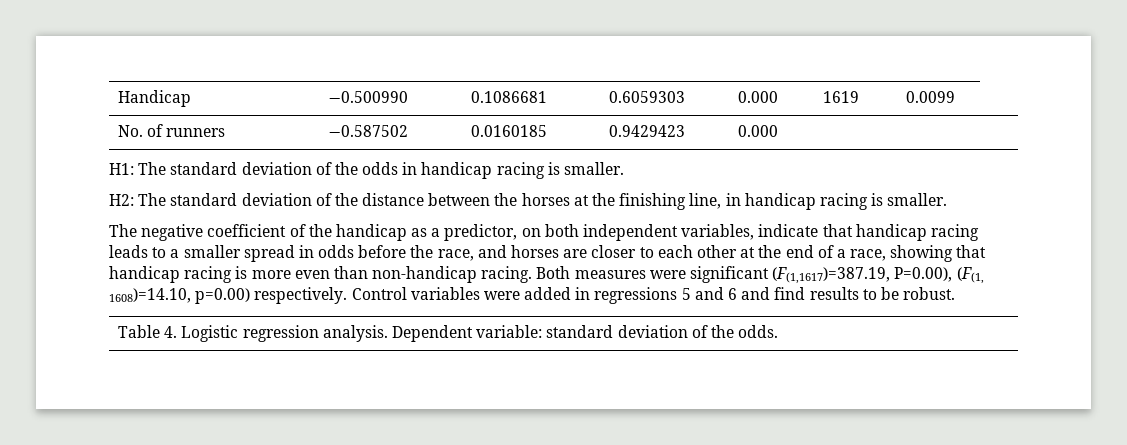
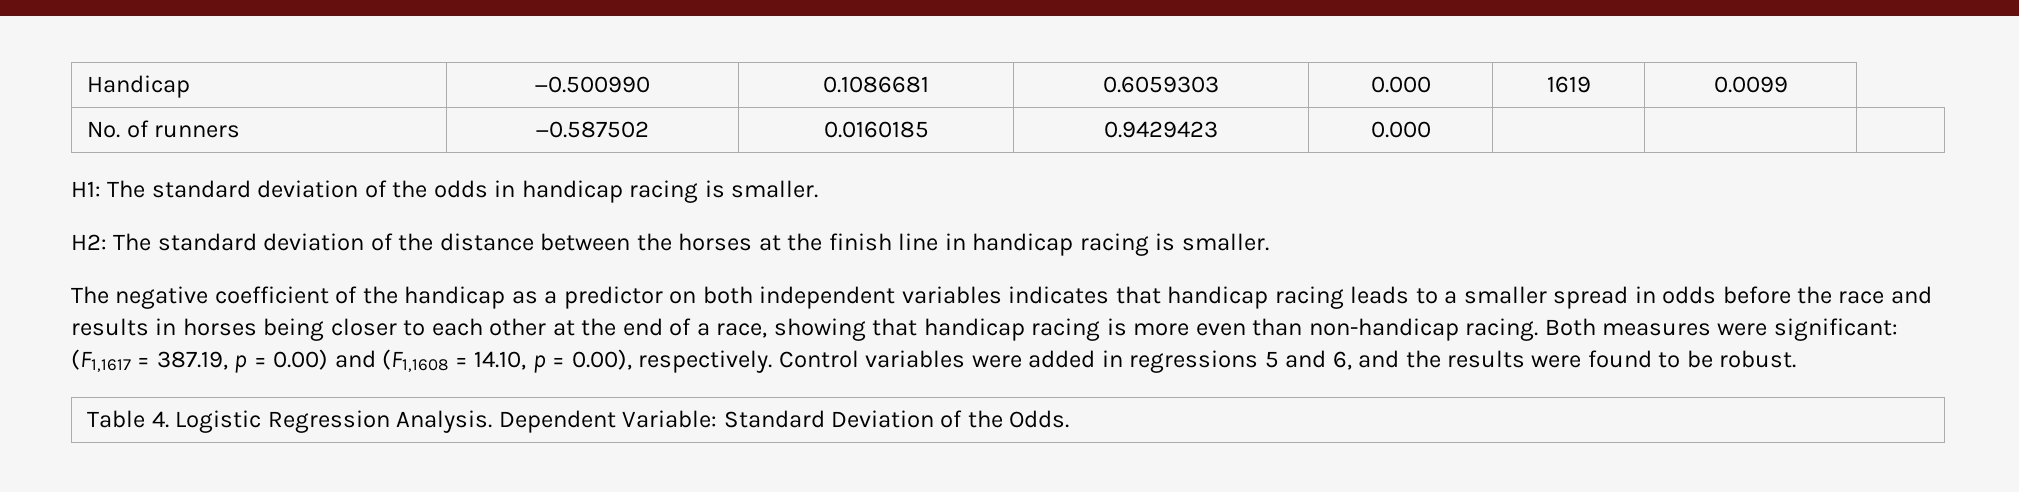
[619,193,722,210] finishing line, -> [828,233,939,251] finish line
[444,224,518,241] predictor, -> [563,286,663,309] predictor
[681,224,819,240] variables, indicate -> [901,286,1110,304] variables indicates
[437,245,588,261] race, and horses are -> [1838,286,1932,304] [71,318,325,341] race and results in horses being
[690,266,984,284] [109,288,251,304] significant (F(1,1617)=387.19, P=0.00), (F(1, 1608)=14.10, p=0.00) -> [1773,318,1898,341] [71,349,632,373] significant: (F1,1617 = 387.19, p = 0.00) and (F1,1608 = 14.10, p = 0.00),
[728,287,859,300] 6 and find results -> [1332,350,1652,370] 6, and the results were found
[242,325,779,342] regression analysis. Dependent variable: standard deviation of the odds. -> [267,410,1070,433] Regression Analysis. Dependent Variable: Standard Deviation of the Odds.

